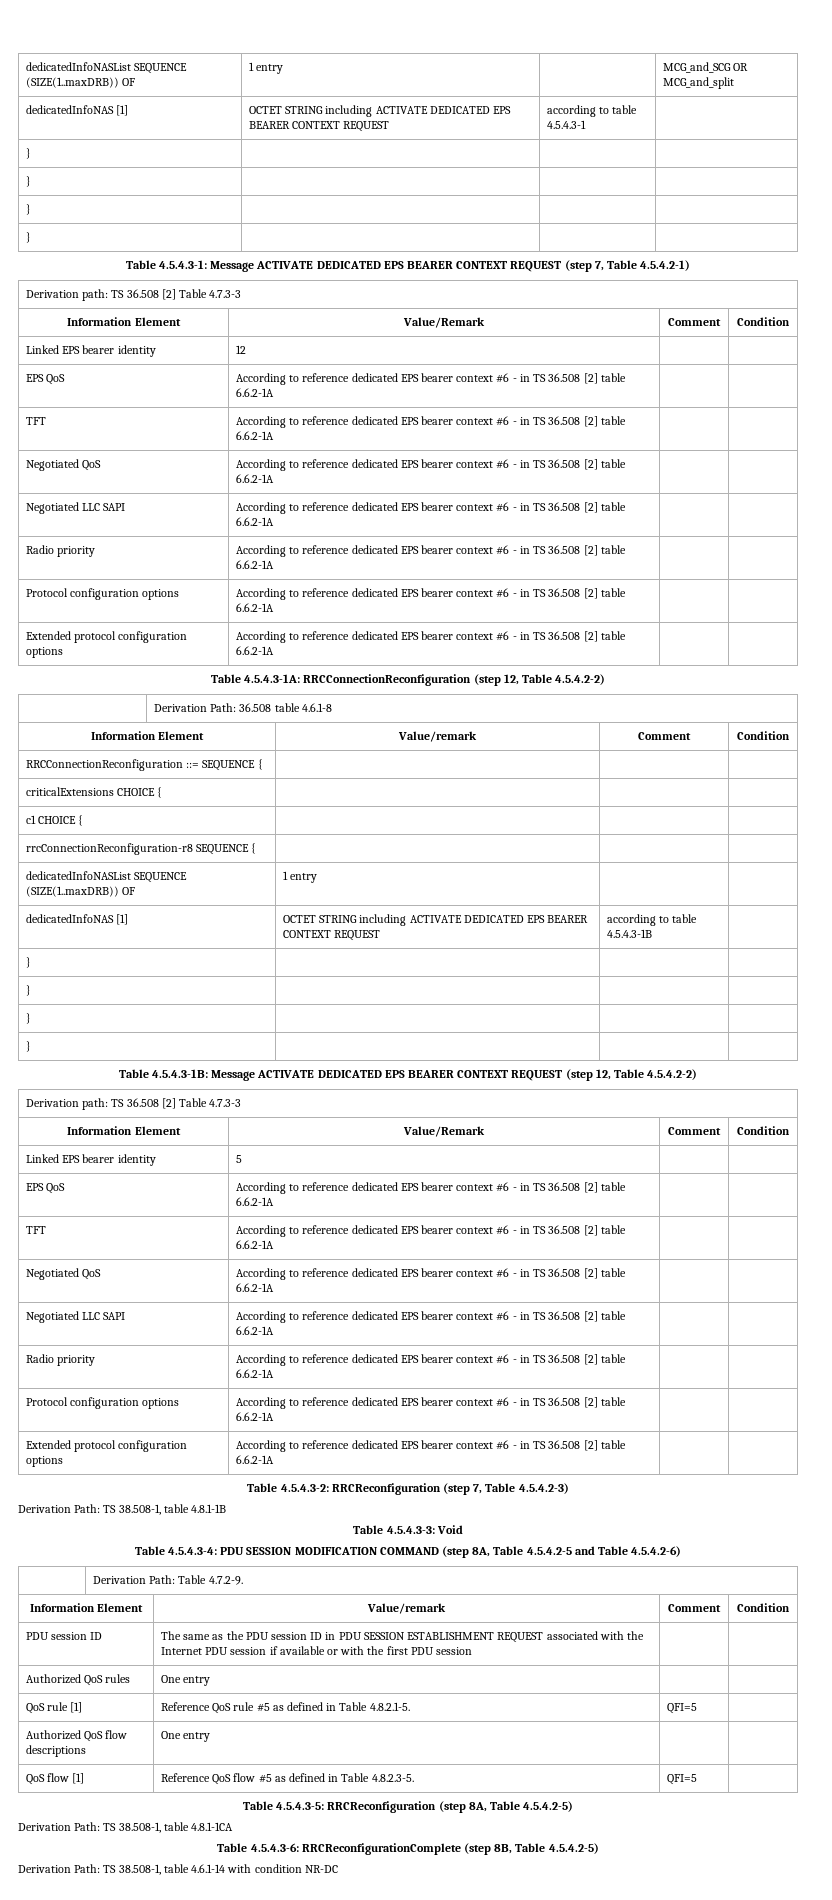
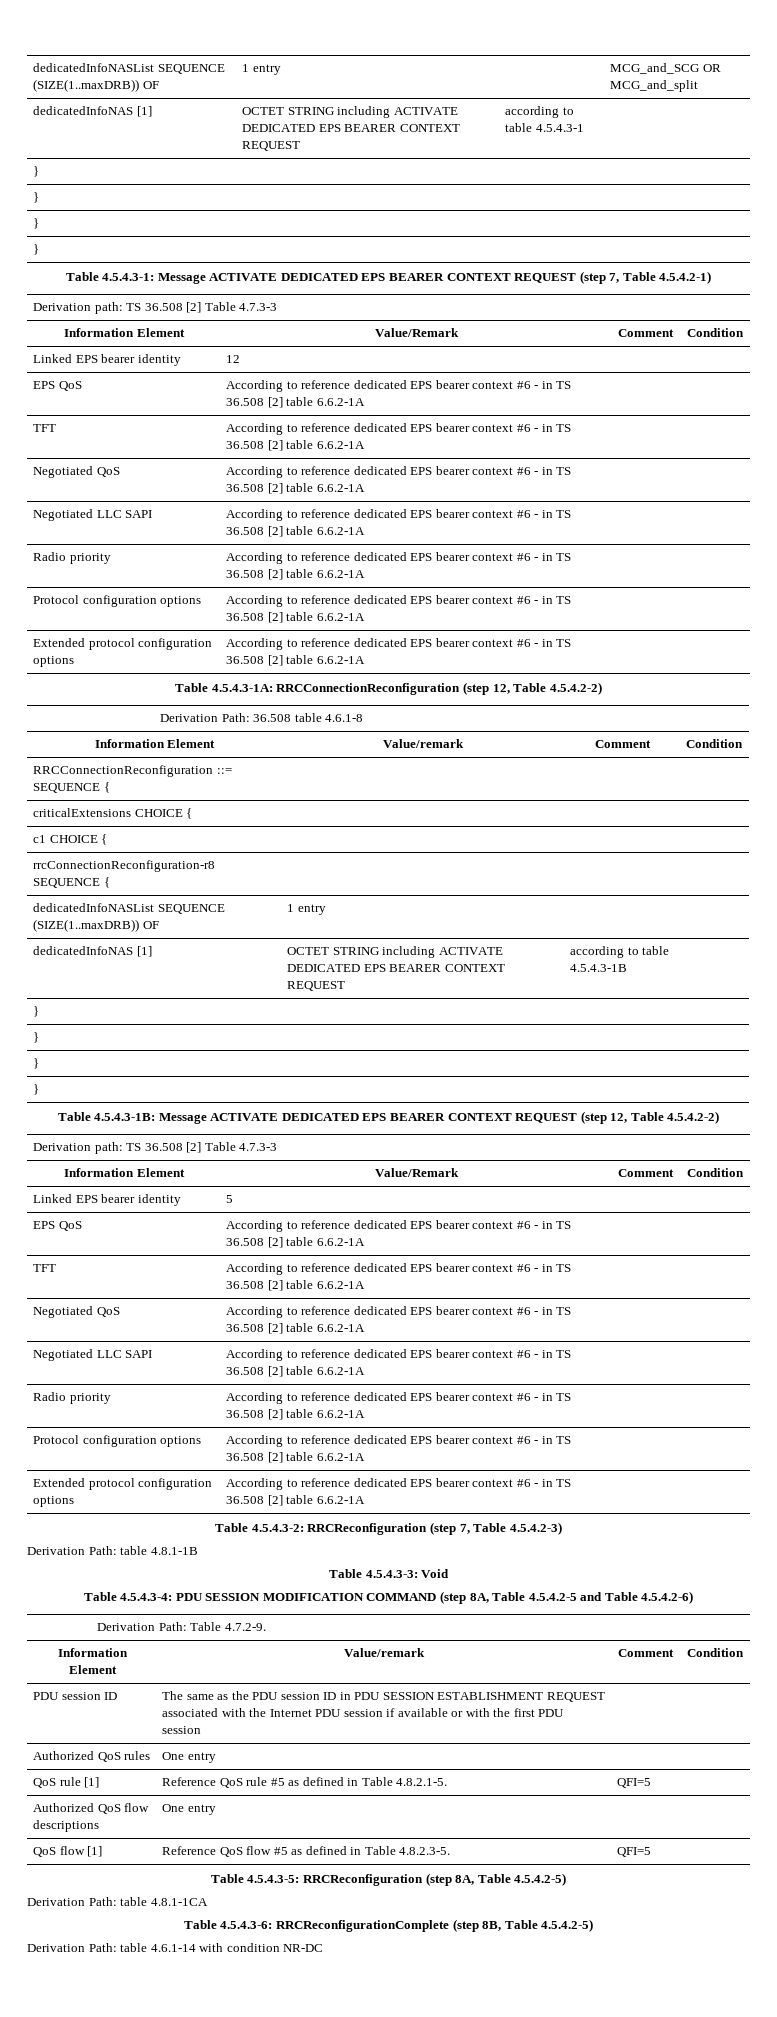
[103,1504,161,1515] TS 38.508-1, -> (117, 1550) none
[103,1822,161,1833] TS 38.508-1, -> (117, 1901) none
[103,1864,161,1875] TS 38.508-1, -> (117, 1947) none

